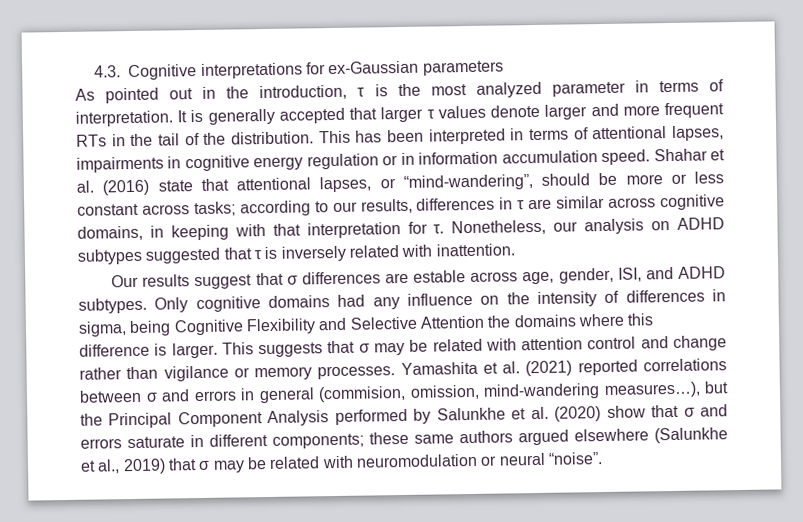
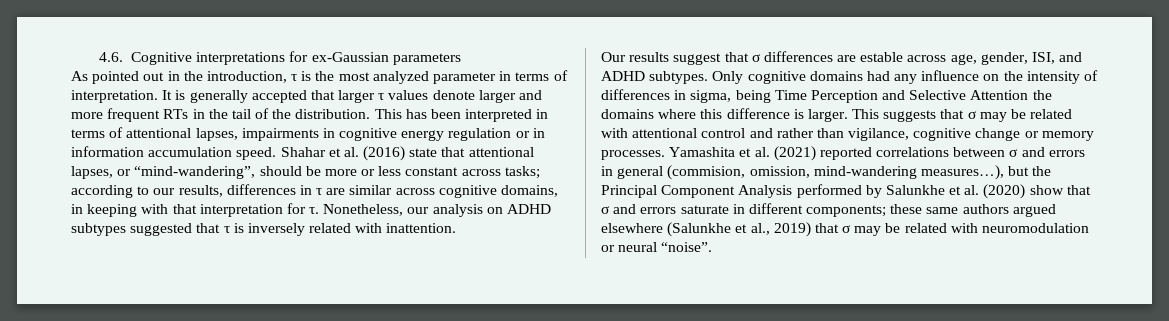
[94,65,122,78] 4.3. -> [99,52,124,62] 4.6.
[173,318,316,336] Cognitive Flexibility -> [774,90,878,103] Time Perception
[521,337,584,351] attention -> [632,128,698,138] attentional
[673,335,727,351] change -> (773, 133) none
[163,365,229,382] vigilance -> [848,128,1021,141] vigilance, cognitive change

